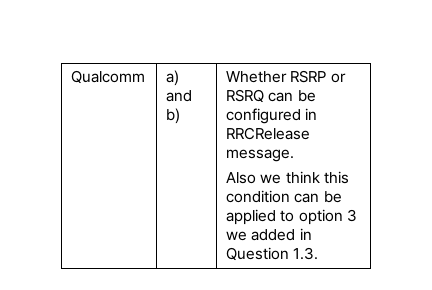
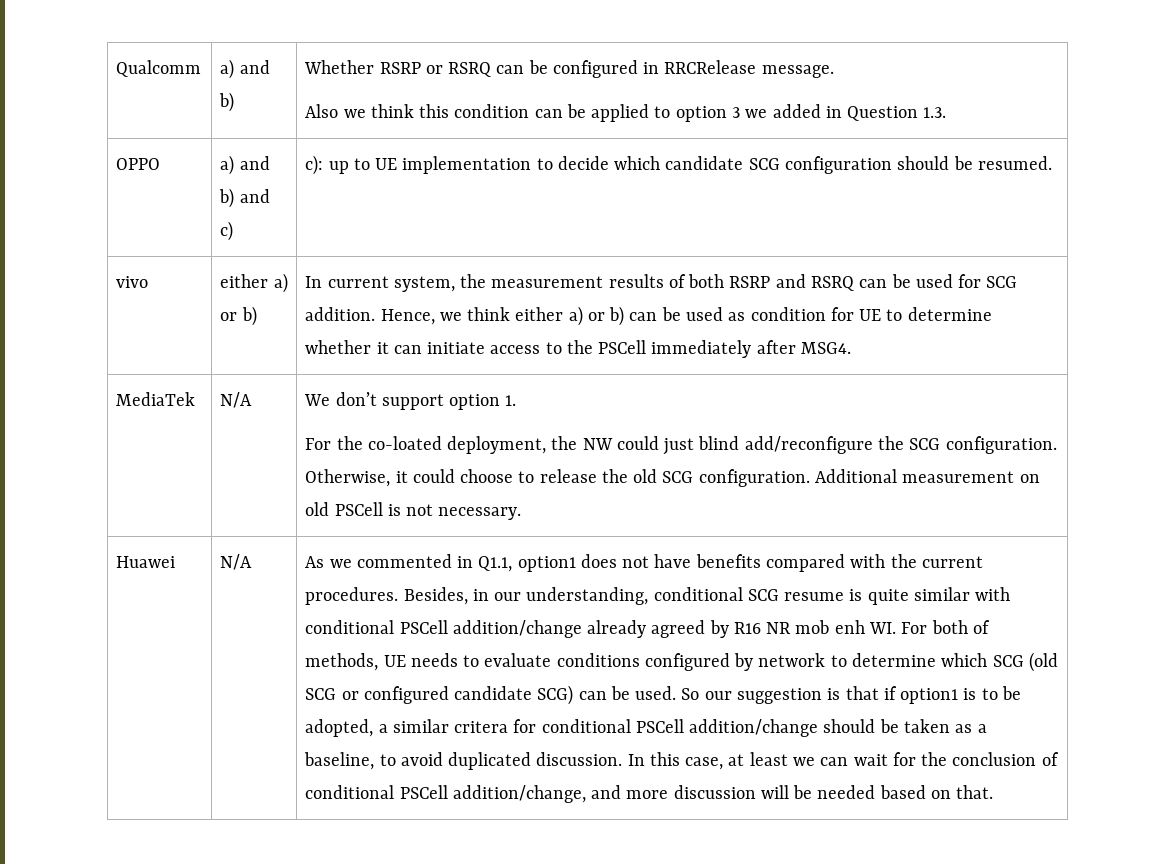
(319, 253) none -> [116,158,161,170] [220,155,270,175] [219,188,270,208] [220,221,234,241] [305,155,1052,175] [116,276,149,288] [220,273,288,293] [220,306,257,326] [305,274,1018,292] [305,306,992,326] [305,340,852,358] [116,392,196,406] [220,392,253,408] [304,392,517,410] [305,436,1057,455] [305,469,1040,487] [305,502,522,520] [116,556,176,568] [220,554,253,570] [305,554,983,572] [305,587,1011,605] [305,620,990,638] [305,652,1058,672] [305,685,1021,705] [305,719,987,737] [304,752,1059,770] [305,785,994,803] // OPPO | a) and b) and c) | c): up to UE implementation to decide which candidate SCG configuration should be resumed. // vivo | either a) or b) | In current system, the measurement results of both RSRP and RSRQ can be used for SCG addition. Hence, we think either a) or b) can be used as condition for UE to determine whether it can initiate access to the PSCell immediately after MSG4. // MediaTek | N/A | We don’t support option 1. // For the co-loated deployment, the NW could just blind add/reconfigure the SCG configuration. Otherwise, it could choose to release the old SCG configuration. Additional measurement on old PSCell is not necessary. // Huawei | N/A | As we commented in Q1.1, option1 does not have benefits compared with the current procedures. Besides, in our understanding, conditional SCG resume is quite similar with conditional PSCell addition/change already agreed by R16 NR mob enh WI. For both of methods, UE needs to evaluate conditions configured by network to determine which SCG (old SCG or configured candidate SCG) can be used. So our suggestion is that if option1 is to be adopted, a similar critera for conditional PSCell addition/change should be taken as a baseline, to avoid duplicated discussion. In this case, at least we can wait for the conclusion of conditional PSCell addition/change, and more discussion will be needed based on that.

